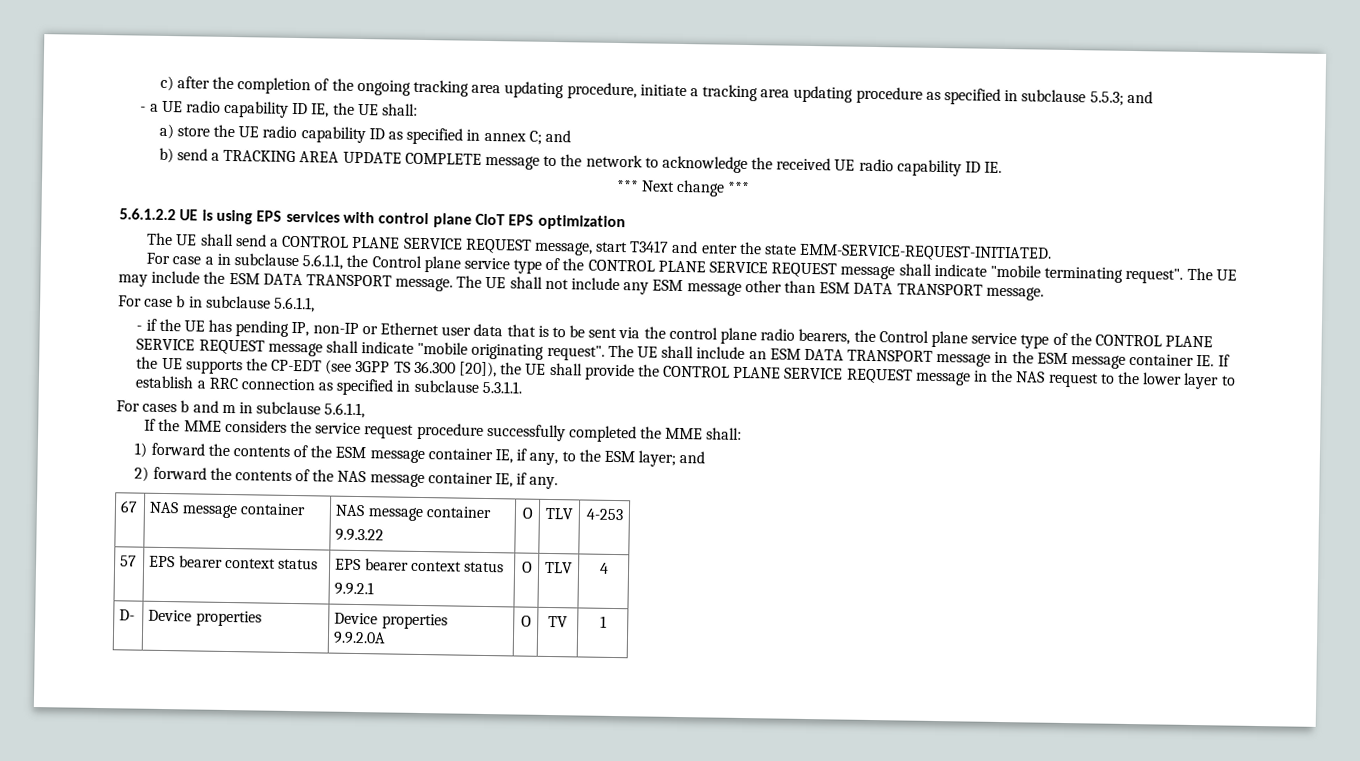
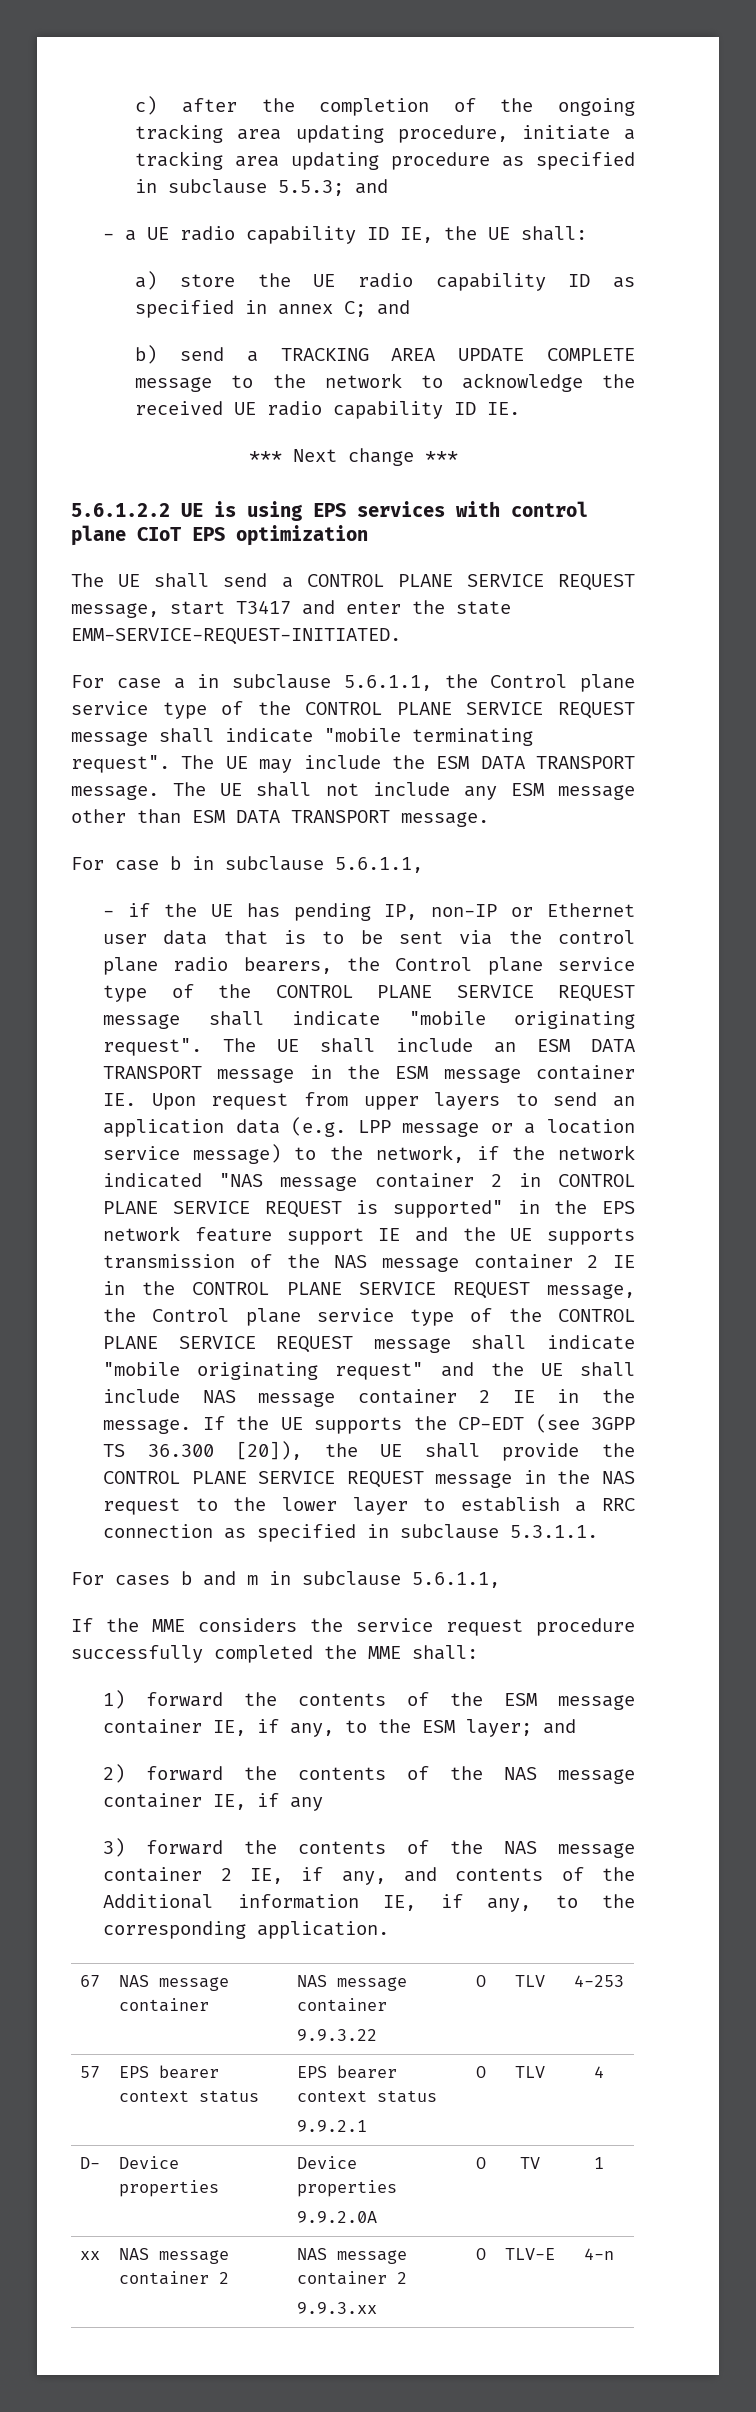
(1215, 361) none -> [151,1092,635,1110] [103,1117,635,1137] [103,1144,635,1164] [103,1173,635,1191] [103,1200,635,1218] [103,1226,635,1245] [103,1254,635,1272] [103,1281,635,1299] [103,1308,635,1326] [103,1335,635,1353] [103,1362,635,1380] [103,1389,635,1407] [103,1419,192,1434] Upon request from upper layers to send an application data (e.g. LPP message or a location service message) to the network, if the network indicated "NAS message container 2 in CONTROL PLANE SERVICE REQUEST is supported" in the EPS network feature support IE and the UE supports transmission of the NAS message container 2 IE in the CONTROL PLANE SERVICE REQUEST message, the Control plane service type of the CONTROL PLANE SERVICE REQUEST message shall indicate "mobile originating request" and the UE shall include NAS message container 2 IE in the message.
[529,476,559,490] any. -> [290,1797,324,1811] [103,1838,635,1858] [103,1867,635,1885] [103,1894,635,1912] [103,1921,390,1939] any // 3) forward the contents of the NAS message container 2 IE, if any, and contents of the Additional information IE, if any, to the corresponding application.
(607, 621) none -> [80,2251,101,2260] [119,2248,230,2264] [119,2271,230,2285] [297,2248,408,2264] [297,2271,408,2285] [297,2302,378,2314] [476,2248,486,2260] [505,2248,555,2260] [584,2248,614,2260] // xx | NAS message container 2 | NAS message container 2 // 9.9.3.xx | O | TLV-E | 4-n

